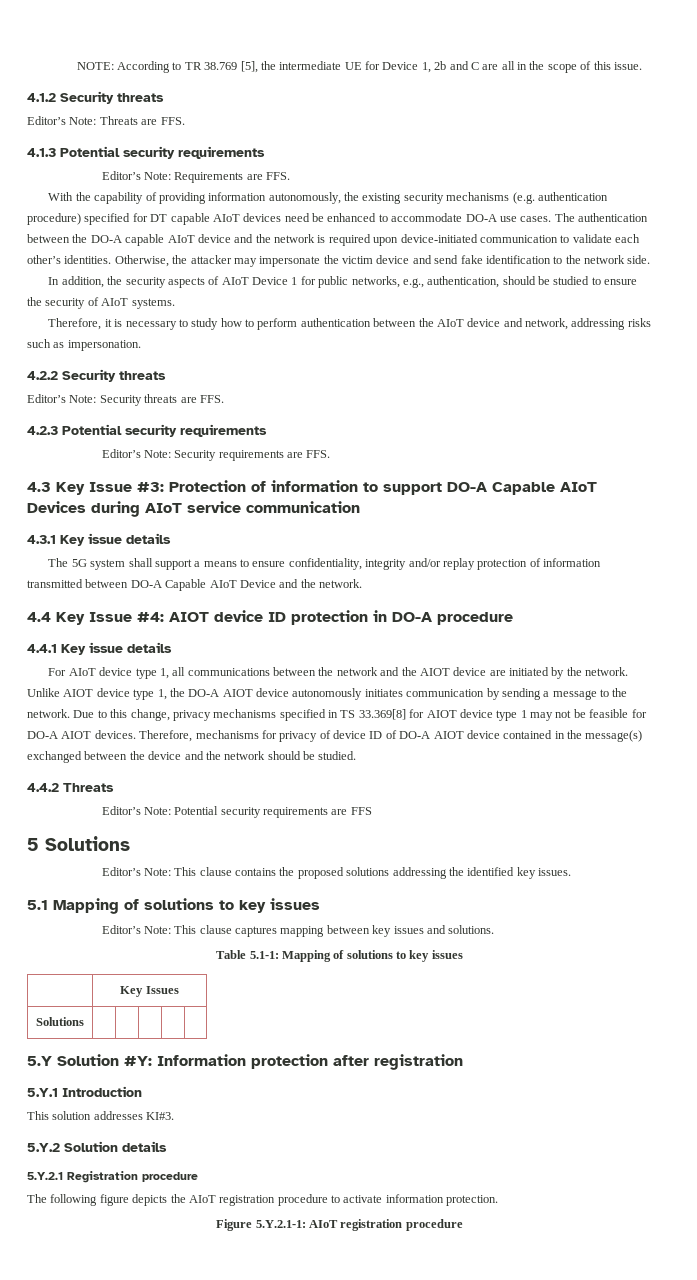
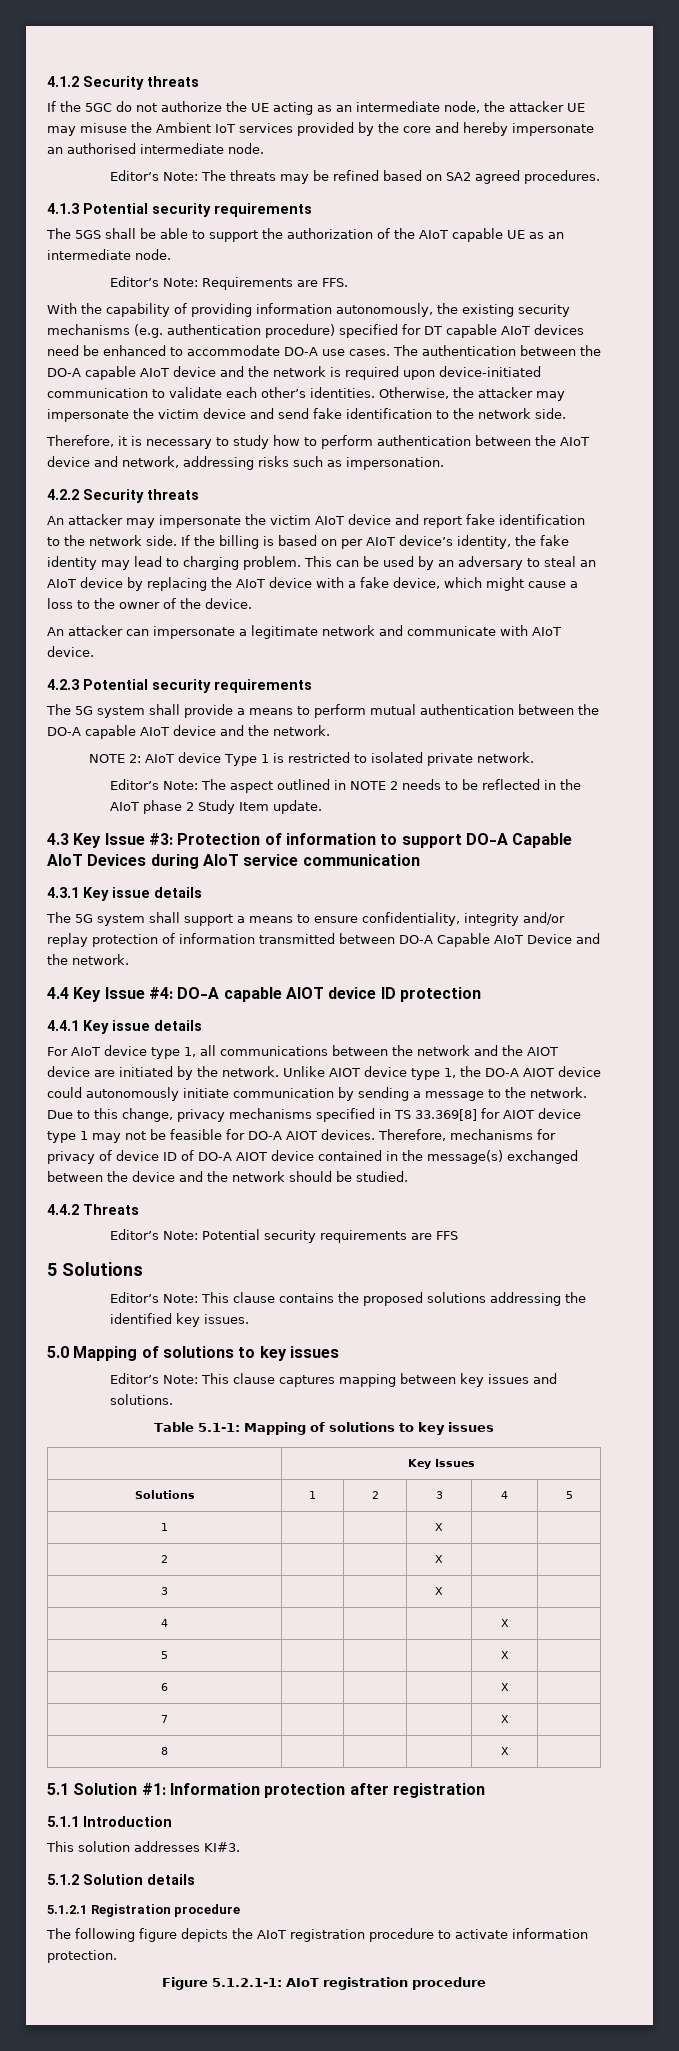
[76,61,642,73] [27,91,164,104] [27,116,185,125] [27,146,265,159] NOTE: According to TR 38.769 [5], the intermediate UE for Device 1, 2b and C are all in the scope of this issue. // 4.1.2 Security threats // Editor’s Note: Threats are FFS. // 4.1.3 Potential security requirements -> [47,76,199,90] [47,101,585,115] [47,122,594,136] [47,143,264,154] [110,170,601,184] [47,203,312,217] [46,228,564,242] [47,249,171,260] 4.1.2 Security threats // If the 5GC do not authorize the UE acting as an intermediate node, the attacker UE may misuse the Ambient IoT services provided by the core and hereby impersonate an authorised intermediate node. // Editor’s Note: The threats may be refined based on SA2 agreed procedures. // 4.1.3 Potential security requirements // The 5GS shall be able to support the authorization of the AIoT capable UE as an intermediate node.
[48,276,638,288] [27,297,175,309] // In addition, the security aspects of AIoT Device 1 for public networks, e.g., authentication, should be studied to ensure the security of AIoT systems. -> (566, 413) none
[27,394,224,406] [27,424,267,437] [101,449,331,461] Editor’s Note: Security threats are FFS. // 4.2.3 Potential security requirements // Editor’s Note: Security requirements are FFS. -> [47,514,585,528] [47,535,569,549] [47,556,596,570] [47,577,578,591] [47,598,252,609] [47,625,561,639] [47,646,94,657] [47,679,312,693] [46,704,599,718] [47,725,330,739] [89,752,535,766] [110,779,582,793] [110,800,323,814] An attacker may impersonate the victim AIoT device and report fake identification to the network side. If the billing is based on per AIoT device’s identity, the fake identity may lead to charging problem. This can be used by an adversary to steal an AIoT device by replacing the AIoT device with a fake device, which might cause a loss to the owner of the device. // An attacker can impersonate a legitimate network and communicate with AIoT device. // 4.2.3 Potential security requirements // The 5G system shall provide a means to perform mutual authentication between the DO-A capable AIoT device and the network. // NOTE 2: AIoT device Type 1 is restricted to isolated private network. // Editor’s Note: The aspect outlined in NOTE 2 needs to be reflected in the AIoT phase 2 Study Item update.
(164, 617) none -> [177,987,282,1002] DO-A capable
[373,610,513,625] in DO-A procedure -> (481, 994) none
[292,688,403,700] autonomously initiates -> [47,1087,229,1101] could autonomously initiate
[27,900,48,910] 5.1 -> [47,1346,69,1358] 5.0
[27,1054,152,1066] | | | | // 5.Y Solution #Y: -> [309,1491,316,1499] [371,1491,379,1499] [435,1491,443,1499] [501,1491,508,1499] [565,1491,573,1499] [161,1523,168,1531] [435,1523,443,1531] [161,1555,168,1563] [435,1555,443,1563] [161,1587,168,1595] [435,1587,443,1595] [161,1619,168,1627] [500,1619,509,1627] [161,1651,168,1659] [500,1651,509,1659] [161,1683,168,1691] [500,1683,509,1691] [161,1715,168,1723] [500,1715,509,1723] [161,1747,168,1755] [500,1747,509,1755] [47,1783,166,1795] 1 | 2 | 3 | 4 | 5 // 1 | | | X | | // 2 | | | X | | // 3 | | | X | | // 4 | | | | X | // 5 | | | | X | // 6 | | | | X | // 7 | | | | X | // 8 | | | | X | // 5.1 Solution #1:
[27,1088,58,1097] 5.Y.1 -> [47,1816,79,1827] 5.1.1
[27,1143,60,1152] 5.Y.2 -> [47,1874,79,1885] 5.1.2
[27,1172,63,1180] 5.Y.2.1 -> [47,1905,87,1914] 5.1.2.1
[255,1220,306,1228] 5.Y.2.1-1: -> [212,1978,282,1987] 5.1.2.1-1:

